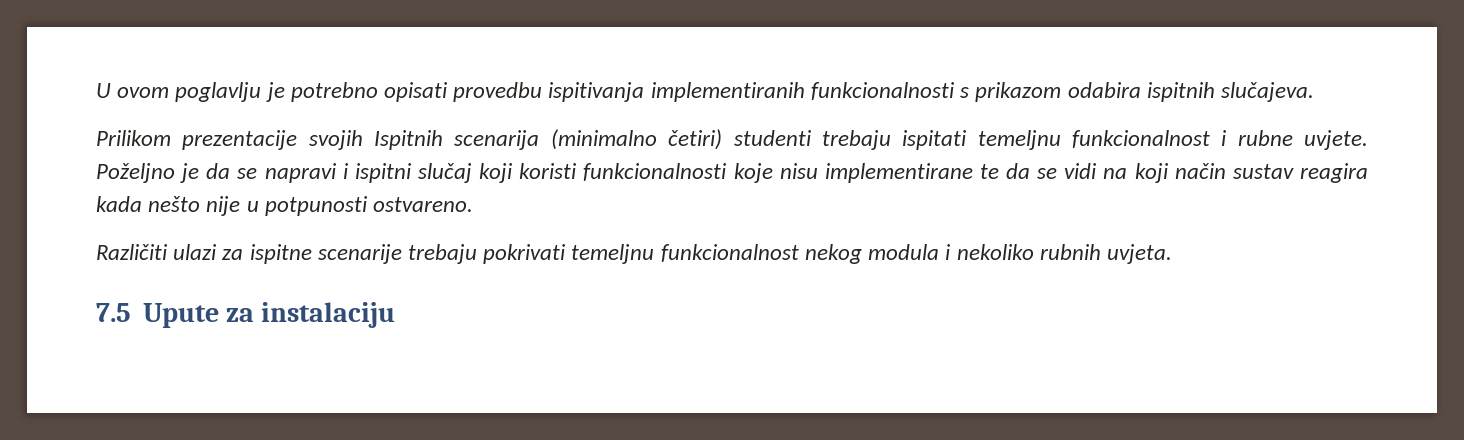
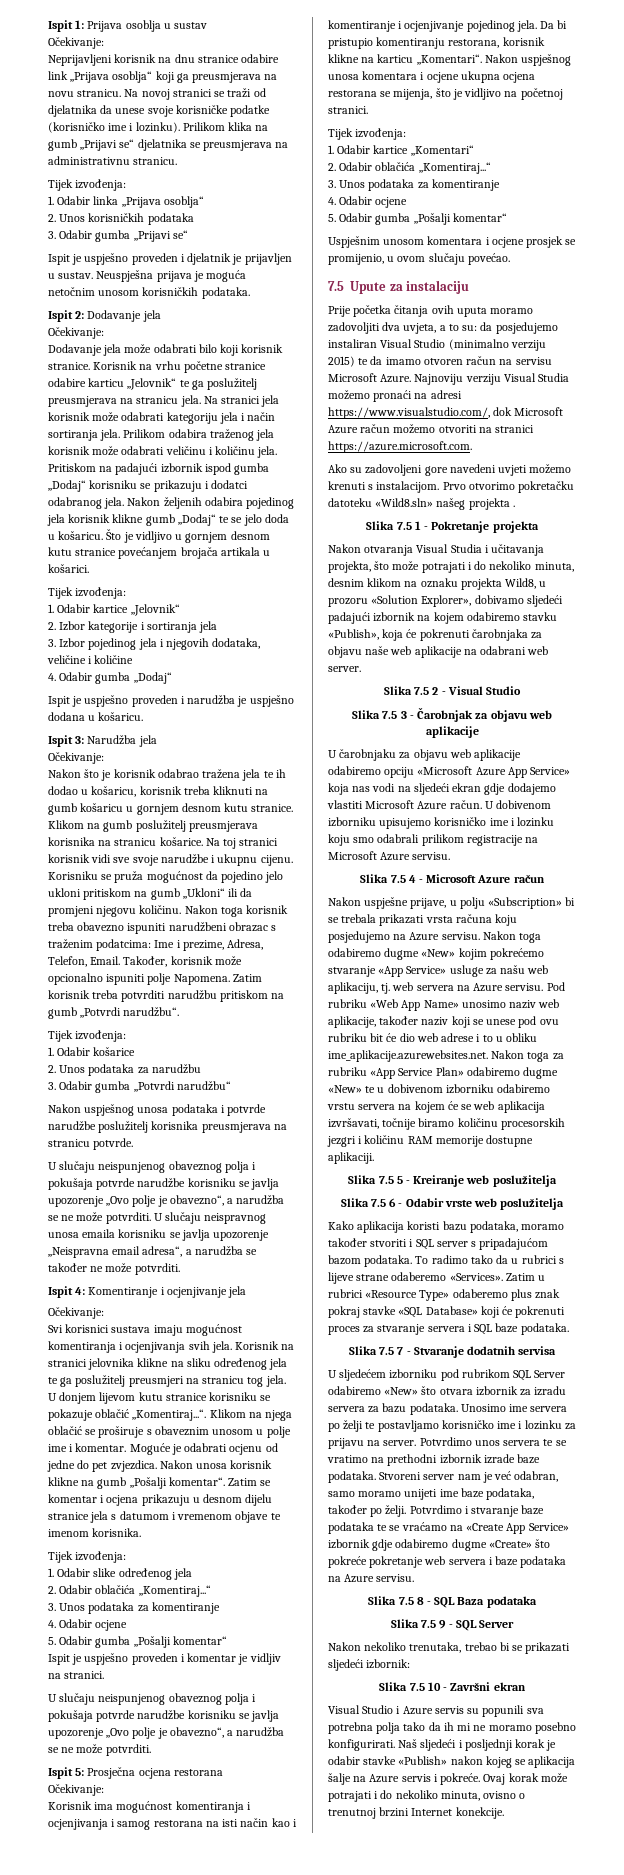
[96,82,1314,102] [96,129,1369,150] [96,163,1369,183] [96,196,474,216] [96,244,1172,264] [96,302,396,328] U ovom poglavlju je potrebno opisati provedbu ispitivanja implementiranih funkcionalnosti s prikazom odabira ispitnih slučajeva. // Prilikom prezentacije svojih Ispitnih scenarija (minimalno četiri) studenti trebaju ispitati temeljnu funkcionalnost i rubne uvjete. Poželjno je da se napravi i ispitni slučaj koji koristi funkcionalnosti koje nisu implementirane te da se vidi na koji način sustav reagira kada nešto nije u potpunosti ostvareno. // Različiti ulazi za ispitne scenarije trebaju pokrivati temeljnu funkcionalnost nekog modula i nekoliko rubnih uvjeta. // 7.5 Upute za instalaciju -> [48,20,208,32] [48,37,104,49] [48,54,280,66] [48,71,278,83] [48,88,266,100] [48,105,271,117] [48,122,269,133] [48,139,289,151] [48,156,178,165] [48,179,127,191] [48,196,204,208] [48,213,194,225] [48,230,188,242] [48,253,292,265] [48,270,247,282] [48,287,250,299] [48,310,161,322] [48,327,104,339] [48,344,284,356] [48,361,267,373] [48,378,258,390] [48,395,280,407] [48,412,276,424] [48,429,275,441] [48,446,278,458] [48,463,270,475] [48,480,249,492] [48,497,295,509] [47,514,289,526] [48,529,270,543] [48,547,271,559] [48,564,89,573] [48,587,127,599] [48,604,180,616] [48,621,218,633] [48,638,261,650] [47,655,134,664] [48,672,172,684] [48,695,294,707] [48,712,144,721] [48,735,157,747] [48,752,104,764] [48,769,286,781] [48,786,269,797] [48,803,294,815] [48,820,258,832] [48,837,279,849] [48,854,293,866] [48,871,284,883] [48,888,253,900] [48,905,289,917] [48,922,277,934] [48,939,264,951] [48,956,242,967] [48,973,262,985] [48,990,285,1002] [48,1007,180,1019] [48,1030,127,1042] [48,1047,136,1056] [48,1064,201,1076] [48,1081,231,1093] [48,1104,267,1116] [48,1121,287,1133] [48,1138,134,1150] [48,1161,257,1173] [48,1178,280,1190] [48,1195,285,1207] [48,1212,267,1224] [48,1229,270,1241] [48,1246,258,1258] [48,1263,180,1275] [48,1286,247,1298] [48,1307,104,1319] [48,1324,242,1336] [48,1341,295,1353] [48,1358,288,1370] [48,1375,286,1387] [48,1392,272,1404] [48,1409,293,1421] [48,1426,291,1438] [48,1443,278,1455] [47,1460,273,1472] [48,1477,272,1489] [48,1494,273,1506] [48,1511,281,1523] [48,1528,142,1537] [48,1551,127,1563] [48,1568,192,1580] [48,1585,211,1597] [48,1602,220,1614] [48,1619,128,1631] [48,1636,227,1648] [48,1653,281,1665] [48,1671,105,1679] [48,1693,257,1705] [48,1710,280,1722] [48,1727,285,1739] [48,1744,151,1756] [48,1767,223,1779] [48,1784,104,1796] [48,1801,251,1813] [48,1818,297,1830] [328,20,568,32] [328,37,545,49] [328,54,572,66] [328,71,536,83] [328,88,563,100] [328,106,368,114] [328,128,407,140] [328,145,474,156] [328,162,491,174] [328,179,500,191] [328,196,408,208] [328,213,507,225] [328,236,577,248] [328,253,510,265] [328,280,470,294] [328,305,534,317] [328,322,558,334] [328,339,546,351] [328,356,552,367] [328,373,570,385] [328,390,462,402] [328,407,564,419] [328,424,535,434] [328,441,472,453] [328,464,572,476] [328,481,575,493] [328,498,515,510] [366,521,539,533] [328,544,545,556] [328,561,574,573] [328,578,547,590] [328,595,563,607] [328,612,558,624] [328,629,543,641] [328,646,549,658] [328,666,361,672] [383,686,522,695] [352,707,552,722] [425,726,479,738] [328,749,522,761] [328,766,571,778] [328,783,556,795] [327,800,552,810] [328,817,555,829] [328,834,539,846] [328,851,451,861] [360,874,545,883] [328,897,576,909] [328,914,518,926] [328,931,542,943] [328,948,544,960] [328,965,549,977] [328,982,565,994] [328,999,560,1011] [328,1016,559,1028] [328,1033,538,1042] [328,1050,564,1062] [328,1067,559,1079] [328,1084,551,1094] [327,1101,545,1113] [328,1118,565,1130] [327,1135,534,1147] [328,1152,374,1164] [348,1175,557,1187] [340,1198,565,1210] [328,1221,565,1233] [328,1238,549,1250] [328,1255,564,1267] [328,1272,546,1284] [328,1289,561,1301] [328,1306,566,1318] [328,1323,569,1335] [348,1346,557,1358] [328,1369,566,1381] [328,1386,567,1396] [328,1403,568,1415] [328,1420,576,1432] [328,1437,567,1449] [327,1454,541,1466] [328,1471,559,1483] [328,1488,535,1500] [328,1505,545,1517] [328,1522,569,1534] [328,1539,551,1551] [328,1556,567,1568] [328,1574,415,1583] [368,1596,537,1608] [390,1619,515,1631] [328,1642,571,1654] [328,1659,411,1671] [379,1682,526,1691] [328,1705,544,1717] [328,1722,576,1734] [328,1739,557,1751] [328,1756,576,1768] [328,1773,568,1785] [328,1790,526,1802] [328,1807,504,1819] Ispit 1: Prijava osoblja u sustav // Očekivanje: // Neprijavljeni korisnik na dnu stranice odabire link „Prijava osoblja“ koji ga preusmjerava na novu stranicu. Na novoj stranici se traži od djelatnika da unese svoje korisničke podatke (korisničko ime i lozinku). Prilikom klika na gumb „Prijavi se“ djelatnika se preusmjerava na administrativnu stranicu. // Tijek izvođenja: // 1. Odabir linka „Prijava osoblja“ // 2. Unos korisničkih podataka // 3. Odabir gumba „Prijavi se“ // Ispit je uspješno proveden i djelatnik je prijavljen u sustav. Neuspješna prijava je moguća netočnim unosom korisničkih podataka. // Ispit 2: Dodavanje jela // Očekivanje: // Dodavanje jela može odabrati bilo koji korisnik stranice. Korisnik na vrhu početne stranice odabire karticu „Jelovnik“ te ga poslužitelj preusmjerava na stranicu jela. Na stranici jela korisnik može odabrati kategoriju jela i način sortiranja jela. Prilikom odabira traženog jela korisnik može odabrati veličinu i količinu jela. Pritiskom na padajući izbornik ispod gumba „Dodaj“ korisniku se prikazuju i dodatci odabranog jela. Nakon željenih odabira pojedinog jela korisnik klikne gumb „Dodaj“ te se jelo doda u košaricu. Što je vidljivo u gornjem desnom kutu stranice povećanjem brojača artikala u košarici. // Tijek izvođenja: // 1. Odabir kartice „Jelovnik“ // 2. Izbor kategorije i sortiranja jela // 3. Izbor pojedinog jela i njegovih dodataka, veličine i količine // 4. Odabir gumba „Dodaj“ // Ispit je uspješno proveden i narudžba je uspješno dodana u košaricu. // Ispit 3: Narudžba jela // Očekivanje: // Nakon što je korisnik odabrao tražena jela te ih dodao u košaricu, korisnik treba kliknuti na gumb košaricu u gornjem desnom kutu stranice. Klikom na gumb poslužitelj preusmjerava korisnika na stranicu košarice. Na toj stranici korisnik vidi sve svoje narudžbe i ukupnu cijenu. Korisniku se pruža mogućnost da pojedino jelo ukloni pritiskom na gumb „Ukloni“ ili da promjeni njegovu količinu. Nakon toga korisnik treba obavezno ispuniti narudžbeni obrazac s traženim podatcima: Ime i prezime, Adresa, Telefon, Email. Također, korisnik može opcionalno ispuniti polje Napomena. Zatim korisnik treba potvrditi narudžbu pritiskom na gumb „Potvrdi narudžbu“. // Tijek izvođenja: // 1. Odabir košarice // 2. Unos podataka za narudžbu // 3. Odabir gumba „Potvrdi narudžbu“ // Nakon uspješnog unosa podataka i potvrde narudžbe poslužitelj korisnika preusmjerava na stranicu potvrde. // U slučaju neispunjenog obaveznog polja i pokušaja potvrde narudžbe korisniku se javlja upozorenje „Ovo polje je obavezno“, a narudžba se ne može potvrditi. U slučaju neispravnog unosa emaila korisniku se javlja upozorenje „Neispravna email adresa“, a narudžba se također ne može potvrditi. // Ispit 4: Komentiranje i ocjenjivanje jela // Očekivanje: // Svi korisnici sustava imaju mogućnost komentiranja i ocjenjivanja svih jela. Korisnik na stranici jelovnika klikne na sliku određenog jela te ga poslužitelj preusmjeri na stranicu tog jela. U donjem lijevom kutu stranice korisniku se pokazuje oblačić „Komentiraj...“. Klikom na njega oblačić se proširuje s obaveznim unosom u polje ime i komentar. Moguće je odabrati ocjenu od jedne do pet zvjezdica. Nakon unosa korisnik klikne na gumb „Pošalji komentar“. Zatim se komentar i ocjena prikazuju u desnom dijelu stranice jela s datumom i vremenom objave te imenom korisnika. // Tijek izvođenja: // 1. Odabir slike određenog jela // 2. Odabir oblačića „Komentiraj...“ // 3. Unos podataka za komentiranje // 4. Odabir ocjene // 5. Odabir gumba „Pošalji komentar“ // Ispit je uspješno proveden i komentar je vidljiv na stranici. // U slučaju neispunjenog obaveznog polja i pokušaja potvrde narudžbe korisniku se javlja upozorenje „Ovo polje je obavezno“, a narudžba se ne može potvrditi. // Ispit 5: Prosječna ocjena restorana // Očekivanje: // Korisnik ima mogućnost komentiranja i ocjenjivanja i samog restorana na isti način kao i komentiranje i ocjenjivanje pojedinog jela. Da bi pristupio komentiranju restorana, korisnik klikne na karticu „Komentari“. Nakon uspješnog unosa komentara i ocjene ukupna ocjena restorana se mijenja, što je vidljivo na početnoj stranici. // Tijek izvođenja: // 1. Odabir kartice „Komentari“ // 2. Odabir oblačića „Komentiraj...“ // 3. Unos podataka za komentiranje // 4. Odabir ocjene // 5. Odabir gumba „Pošalji komentar“ // Uspješnim unosom komentara i ocjene prosjek se promijenio, u ovom slučaju povećao. // 7.5 Upute za instalaciju // Prije početka čitanja ovih uputa moramo zadovoljiti dva uvjeta, a to su: da posjedujemo instaliran Visual Studio (minimalno verziju 2015) te da imamo otvoren račun na servisu Microsoft Azure. Najnoviju verziju Visual Studia možemo pronaći na adresi https://www.visualstudio.com/, dok Microsoft Azure račun možemo otvoriti na stranici https://azure.microsoft.com. // Ako su zadovoljeni gore navedeni uvjeti možemo krenuti s instalacijom. Prvo otvorimo pokretačku datoteku «Wild8.sln» našeg projekta . // Slika 7.5 1 - Pokretanje projekta // Nakon otvaranja Visual Studia i učitavanja projekta, što može potrajati i do nekoliko minuta, desnim klikom na oznaku projekta Wild8, u prozoru «Solution Explorer», dobivamo sljedeći padajući izbornik na kojem odabiremo stavku «Publish», koja će pokrenuti čarobnjaka za objavu naše web aplikacije na odabrani web server. // Slika 7.5 2 - Visual Studio // Slika 7.5 3 - Čarobnjak za objavu web aplikacije // U čarobnjaku za objavu web aplikacije odabiremo opciju «Microsoft Azure App Service» koja nas vodi na sljedeći ekran gdje dodajemo vlastiti Microsoft Azure račun. U dobivenom izborniku upisujemo korisničko ime i lozinku koju smo odabrali prilikom registracije na Microsoft Azure servisu. // Slika 7.5 4 - Microsoft Azure račun // Nakon uspješne prijave, u polju «Subscription» bi se trebala prikazati vrsta računa koju posjedujemo na Azure servisu. Nakon toga odabiremo dugme «New» kojim pokrećemo stvaranje «App Service» usluge za našu web aplikaciju, tj. web servera na Azure servisu. Pod rubriku «Web App Name» unosimo naziv web aplikacije, također naziv koji se unese pod ovu rubriku bit će dio web adrese i to u obliku ime_aplikacije.azurewebsites.net. Nakon toga za rubriku «App Service Plan» odabiremo dugme «New» te u dobivenom izborniku odabiremo vrstu servera na kojem će se web aplikacija izvršavati, točnije biramo količinu procesorskih jezgri i količinu RAM memorije dostupne aplikaciji. // Slika 7.5 5 - Kreiranje web poslužitelja // Slika 7.5 6 - Odabir vrste web poslužitelja // Kako aplikacija koristi bazu podataka, moramo također stvoriti i SQL server s pripadajućom bazom podataka. To radimo tako da u rubrici s lijeve strane odaberemo «Services». Zatim u rubrici «Resource Type» odaberemo plus znak pokraj stavke «SQL Database» koji će pokrenuti proces za stvaranje servera i SQL baze podataka. // Slika 7.5 7 - Stvaranje dodatnih servisa // U sljedećem izborniku pod rubrikom SQL Server odabiremo «New» što otvara izbornik za izradu servera za bazu podataka. Unosimo ime servera po želji te postavljamo korisničko ime i lozinku za prijavu na server. Potvrdimo unos servera te se vratimo na prethodni izbornik izrade baze podataka. Stvoreni server nam je već odabran, samo moramo unijeti ime baze podataka, također po želji. Potvrdimo i stvaranje baze podataka te se vraćamo na «Create App Service» izbornik gdje odabiremo dugme «Create» što pokreće pokretanje web servera i baze podataka na Azure servisu. // Slika 7.5 8 - SQL Baza podataka // Slika 7.5 9 - SQL Server // Nakon nekoliko trenutaka, trebao bi se prikazati sljedeći izbornik: // Slika 7.5 10 - Završni ekran // Visual Studio i Azure servis su popunili sva potrebna polja tako da ih mi ne moramo posebno konfigurirati. Naš sljedeći i posljednji korak je odabir stavke «Publish» nakon kojeg se aplikacija šalje na Azure servis i pokreće. Ovaj korak može potrajati i do nekoliko minuta, ovisno o trenutnoj brzini Internet konekcije.

